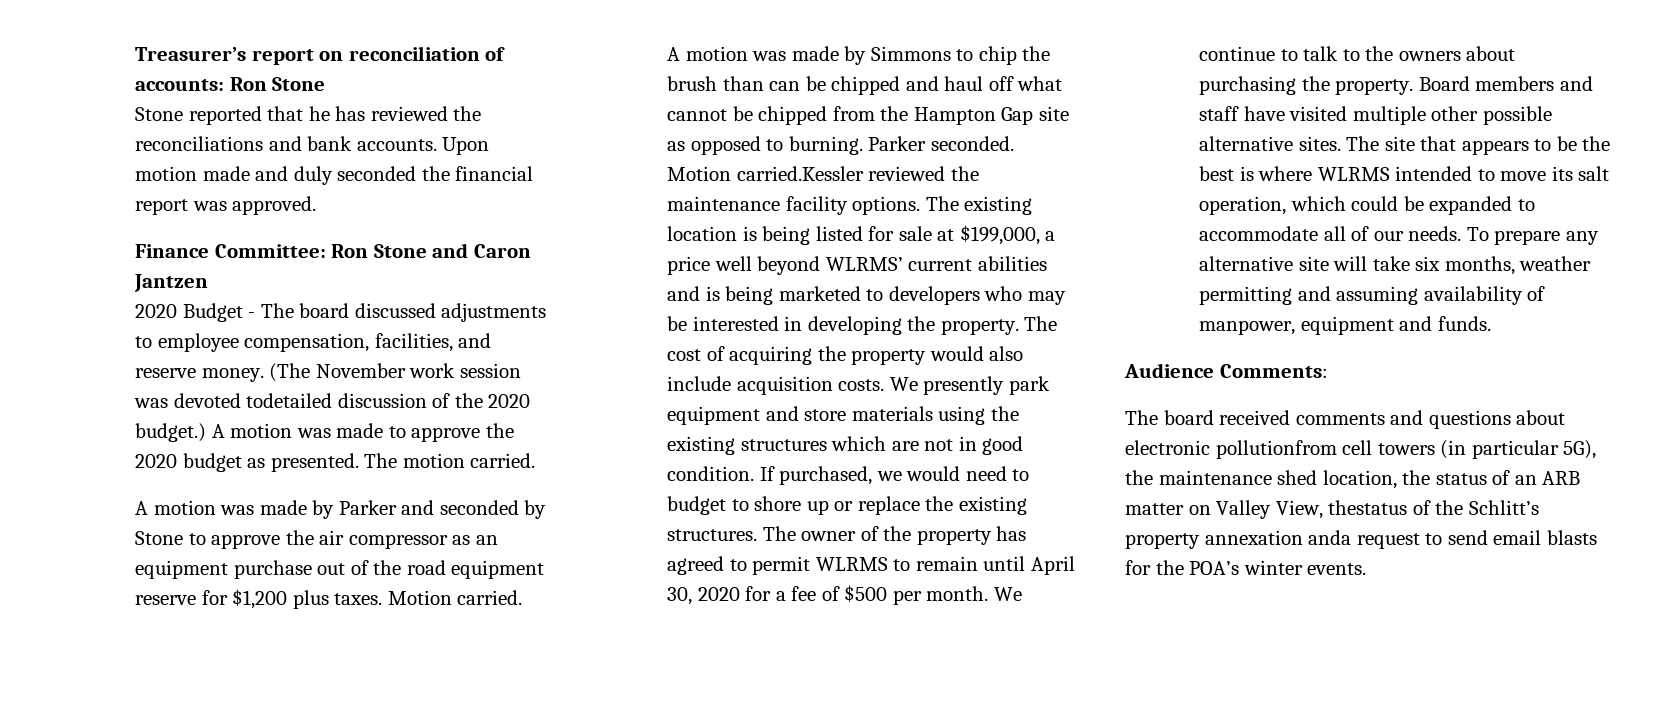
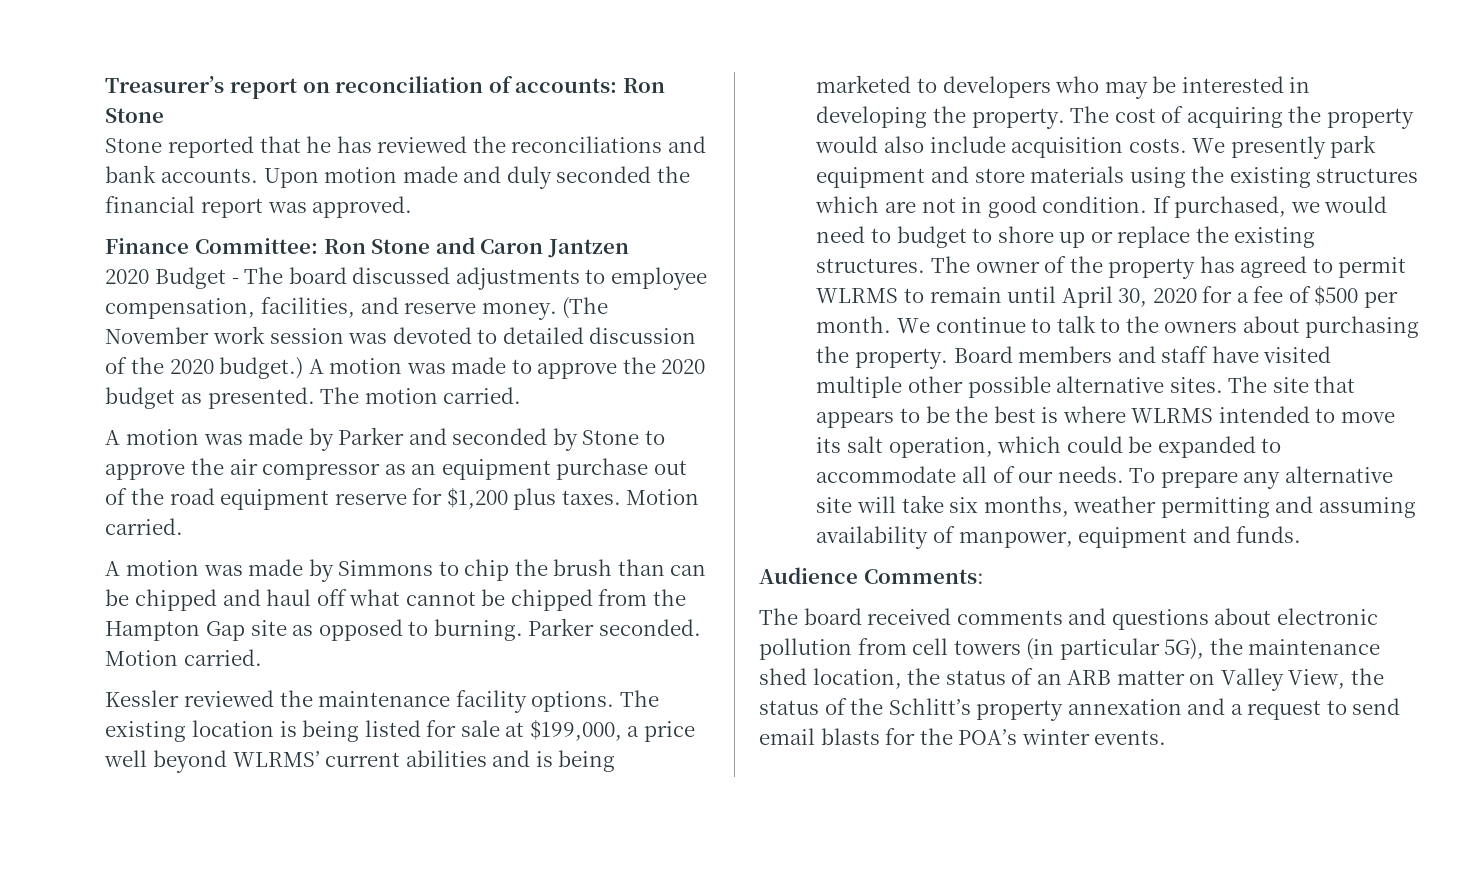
[246,393,333,408] todetailed -> [477,327,584,344] to detailed
[736,166,864,181] carried.Kessler -> [183,649,262,666] [105,690,180,707] carried. // Kessler
[1215,440,1337,459] pollutionfrom -> [759,638,907,660] pollution from
[1328,500,1408,515] thestatus -> [1350,668,1384,685] [759,700,819,715] the status
[1308,530,1352,545] anda -> [1187,698,1243,715] and a

